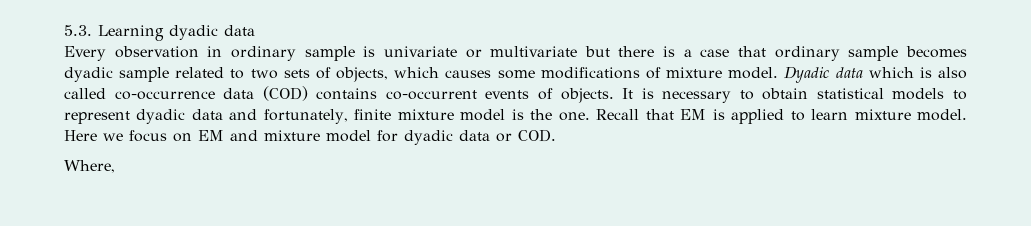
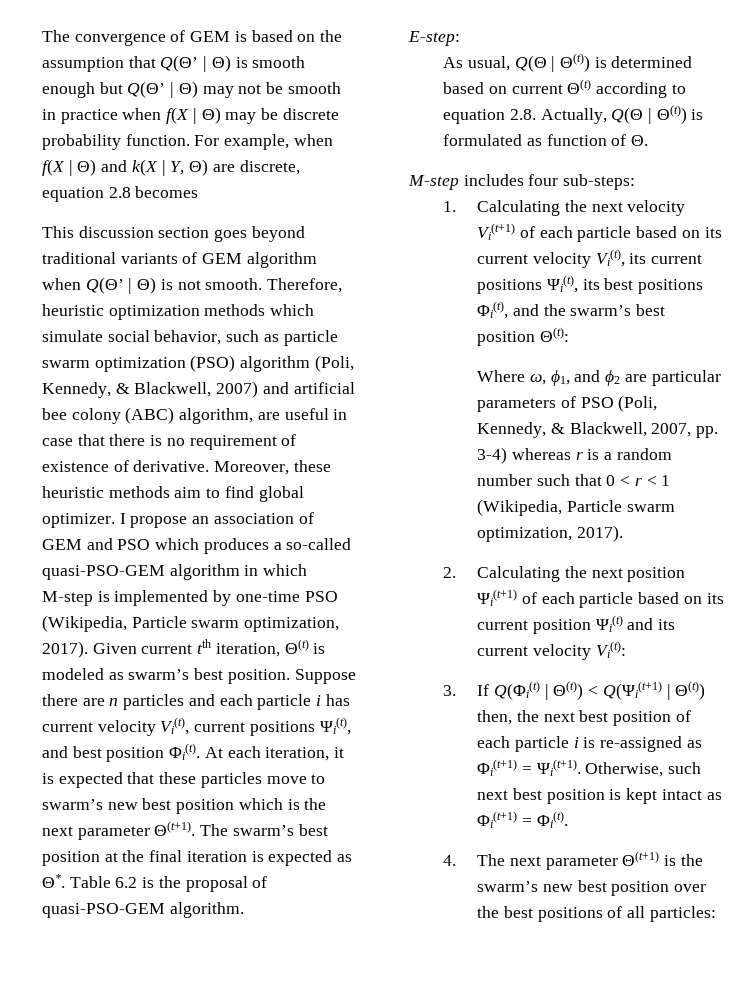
[64,25,255,41] [64,46,967,61] [64,66,967,83] [64,86,967,103] [64,109,968,124] [64,129,556,145] [64,160,115,173] 5.3. Learning dyadic data // Every observation in ordinary sample is univariate or multivariate but there is a case that ordinary sample becomes dyadic sample related to two sets of objects, which causes some modifications of mixture model. Dyadic data which is also called co-occurrence data (COD) contains co-occurrent events of objects. It is necessary to obtain statistical models to represent dyadic data and fortunately, finite mixture model is the one. Recall that EM is applied to learn mixture model. Here we focus on EM and mixture model for dyadic data or COD. // Where, -> [42,30,343,46] [42,55,306,72] [42,81,341,98] [42,107,339,124] [42,134,333,150] [42,159,300,176] [42,186,199,202] [42,226,305,242] [42,252,317,268] [42,277,343,294] [42,304,315,320] [42,330,338,346] [42,355,354,372] [42,381,355,398] [42,407,348,424] [42,434,297,450] [42,460,331,475] [42,486,304,502] [42,512,314,528] [42,538,352,554] [42,564,308,580] [42,590,338,606] [42,615,340,632] [42,639,326,658] [42,668,356,684] [42,694,350,710] [42,717,351,736] [42,743,345,762] [42,772,326,788] [42,798,327,814] [42,821,328,840] [42,850,353,866] [42,874,268,892] [42,902,244,918] [408,31,460,46] [443,53,693,72] [443,79,686,98] [443,105,704,124] [443,134,649,146] [408,174,636,190] [443,200,686,216] [477,223,722,242] [477,249,703,268] [477,275,704,294] [477,301,666,319] [477,327,569,346] [477,370,721,386] [477,395,658,412] [477,422,719,438] [477,447,672,464] [477,474,671,486] [477,499,675,516] [477,525,623,542] [443,566,686,582] [477,589,724,608] [477,615,676,634] [477,641,626,660] [443,681,706,700] [477,710,691,726] [477,736,702,752] [477,759,702,777] [477,788,722,804] [477,811,568,828] [443,851,703,870] [477,880,707,896] [477,906,716,922] The convergence of GEM is based on the assumption that Q(Θ’ | Θ) is smooth enough but Q(Θ’ | Θ) may not be smooth in practice when f(X | Θ) may be discrete probability function. For example, when f(X | Θ) and k(X | Y, Θ) are discrete, equation 2.8 becomes // This discussion section goes beyond traditional variants of GEM algorithm when Q(Θ’ | Θ) is not smooth. Therefore, heuristic optimization methods which simulate social behavior, such as particle swarm optimization (PSO) algorithm (Poli, Kennedy, & Blackwell, 2007) and artificial bee colony (ABC) algorithm, are useful in case that there is no requirement of existence of derivative. Moreover, these heuristic methods aim to find global optimizer. I propose an association of GEM and PSO which produces a so-called quasi-PSO-GEM algorithm in which M-step is implemented by one-time PSO (Wikipedia, Particle swarm optimization, 2017). Given current tth iteration, Θ(t) is modeled as swarm’s best position. Suppose there are n particles and each particle i has current velocity Vi(t), current positions Ψi(t), and best position Φi(t). At each iteration, it is expected that these particles move to swarm’s new best position which is the next parameter Θ(t+1). The swarm’s best position at the final iteration is expected as Θ*. Table 6.2 is the proposal of quasi-PSO-GEM algorithm. // E-step: // As usual, Q(Θ | Θ(t)) is determined based on current Θ(t) according to equation 2.8. Actually, Q(Θ | Θ(t)) is formulated as function of Θ. // M-step includes four sub-steps: // 1. Calculating the next velocity Vi(t+1) of each particle based on its current velocity Vi(t), its current positions Ψi(t), its best positions Φi(t), and the swarm’s best position Θ(t): // Where ω, ϕ1, and ϕ2 are particular parameters of PSO (Poli, Kennedy, & Blackwell, 2007, pp. 3-4) whereas r is a random number such that 0 < r < 1 (Wikipedia, Particle swarm optimization, 2017). // 2. Calculating the next position Ψi(t+1) of each particle based on its current position Ψi(t) and its current velocity Vi(t): // 3. If Q(Φi(t) | Θ(t)) < Q(Ψi(t+1) | Θ(t)) then, the next best position of each particle i is re-assigned as Φi(t+1) = Ψi(t+1). Otherwise, such next best position is kept intact as Φi(t+1) = Φi(t). // 4. The next parameter Θ(t+1) is the swarm’s new best position over the best positions of all particles:

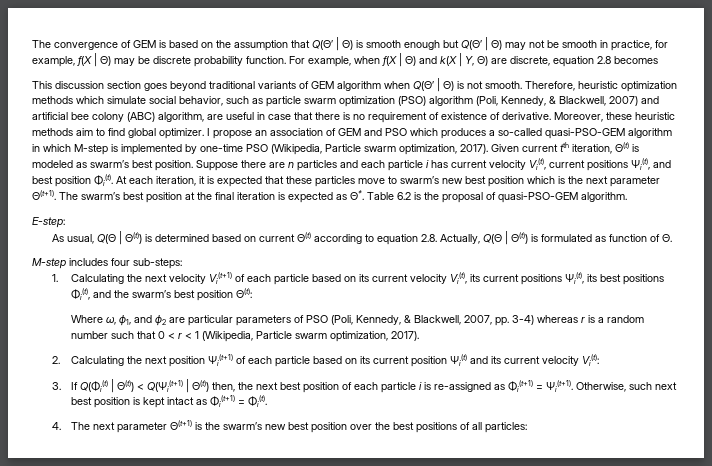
[60,108,162,124] practice when -> [611,40,668,51] [32,56,75,67] practice, for example,

